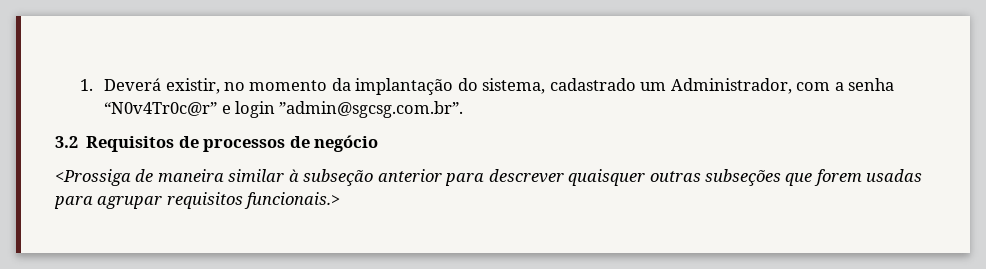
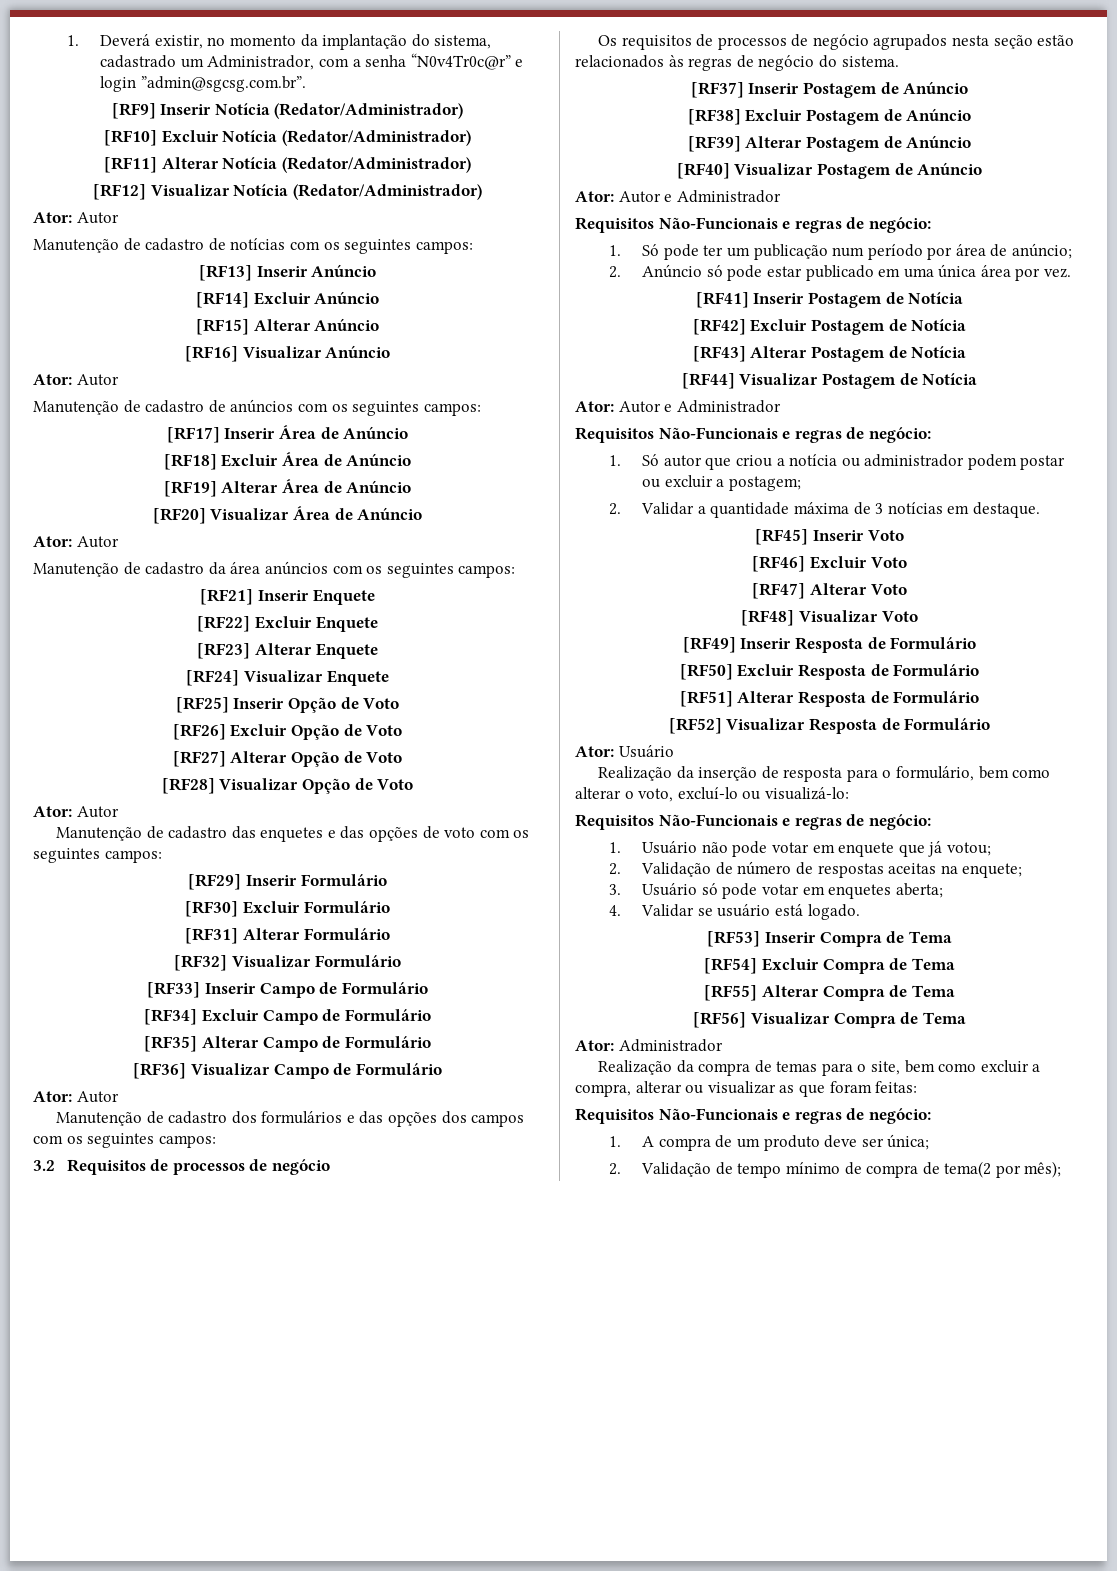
(464, 109) none -> [111,103,464,119] [104,130,471,146] [104,157,471,173] [93,184,482,200] [33,212,119,224] [33,238,473,254] [198,264,377,281] [195,291,380,308] [195,318,380,335] [184,345,391,362] [33,374,119,386] [33,399,481,416] [166,425,409,443] [163,452,412,470] [163,479,412,497] [152,506,423,524] [33,536,119,548] [33,561,516,578] [200,589,375,605] [197,616,378,632] [197,643,378,659] [186,670,389,686] [175,697,400,713] [172,724,403,740] [172,751,403,767] [161,778,414,794] [33,806,119,818] [55,826,530,842] [33,848,162,863] [188,874,387,890] [185,901,390,917] [185,928,390,944] [174,955,401,971] [147,982,428,998] [144,1009,431,1025] [144,1036,431,1052] [133,1063,442,1079] [33,1091,119,1103] [55,1111,525,1127] [33,1133,216,1148] // [RF9] Inserir Notícia (Redator/Administrador) // [RF10] Excluir Notícia (Redator/Administrador) // [RF11] Alterar Notícia (Redator/Administrador) // [RF12] Visualizar Notícia (Redator/Administrador) // Ator: Autor // Manutenção de cadastro de notícias com os seguintes campos: // [RF13] Inserir Anúncio // [RF14] Excluir Anúncio // [RF15] Alterar Anúncio // [RF16] Visualizar Anúncio // Ator: Autor // Manutenção de cadastro de anúncios com os seguintes campos: // [RF17] Inserir Área de Anúncio // [RF18] Excluir Área de Anúncio // [RF19] Alterar Área de Anúncio // [RF20] Visualizar Área de Anúncio // Ator: Autor // Manutenção de cadastro da área anúncios com os seguintes campos: // [RF21] Inserir Enquete // [RF22] Excluir Enquete // [RF23] Alterar Enquete // [RF24] Visualizar Enquete // [RF25] Inserir Opção de Voto // [RF26] Excluir Opção de Voto // [RF27] Alterar Opção de Voto // [RF28] Visualizar Opção de Voto // Ator: Autor // Manutenção de cadastro das enquetes e das opções de voto com os seguintes campos: // [RF29] Inserir Formulário // [RF30] Excluir Formulário // [RF31] Alterar Formulário // [RF32] Visualizar Formulário // [RF33] Inserir Campo de Formulário // [RF34] Excluir Campo de Formulário // [RF35] Alterar Campo de Formulário // [RF36] Visualizar Campo de Formulário // Ator: Autor // Manutenção de cadastro dos formulários e das opções dos campos com os seguintes campos:
[55,169,923,186] [54,192,341,209] <Prossiga de maneira similar à subseção anterior para descrever quaisquer outras subseções que forem usadas para agrupar requisitos funcionais.> -> [597,34,1075,50] [575,55,899,71] [690,81,969,98] [687,108,972,125] [687,135,972,152] [676,162,983,179] [575,190,781,203] [575,217,931,233] [608,243,1073,260] [608,264,1072,281] [695,292,964,308] [692,319,967,335] [692,346,967,362] [681,373,978,389] [575,400,781,413] [575,427,931,443] [608,454,1066,470] [642,475,801,491] [608,502,1040,518] [755,529,904,545] [752,556,907,572] [752,583,907,599] [741,610,918,626] [682,637,977,653] [679,664,980,680] [679,691,980,707] [668,718,991,734] [575,745,674,758] [597,766,1051,782] [575,787,849,802] [575,814,931,830] [608,841,991,857] [608,861,1023,878] [608,883,943,899] [608,904,860,920] [707,931,952,947] [704,958,955,974] [704,985,955,1001] [693,1012,966,1028] [575,1039,723,1052] [597,1060,1041,1076] [575,1081,918,1097] [575,1108,931,1124] [608,1134,930,1151] [608,1161,1062,1178] Os requisitos de processos de negócio agrupados nesta seção estão relacionados às regras de negócio do sistema. // [RF37] Inserir Postagem de Anúncio // [RF38] Excluir Postagem de Anúncio // [RF39] Alterar Postagem de Anúncio // [RF40] Visualizar Postagem de Anúncio // Ator: Autor e Administrador // Requisitos Não-Funcionais e regras de negócio: // 1. Só pode ter um publicação num período por área de anúncio; // 2. Anúncio só pode estar publicado em uma única área por vez. // [RF41] Inserir Postagem de Notícia // [RF42] Excluir Postagem de Notícia // [RF43] Alterar Postagem de Notícia // [RF44] Visualizar Postagem de Notícia // Ator: Autor e Administrador // Requisitos Não-Funcionais e regras de negócio: // 1. Só autor que criou a notícia ou administrador podem postar ou excluir a postagem; // 2. Validar a quantidade máxima de 3 notícias em destaque. // [RF45] Inserir Voto // [RF46] Excluir Voto // [RF47] Alterar Voto // [RF48] Visualizar Voto // [RF49] Inserir Resposta de Formulário // [RF50] Excluir Resposta de Formulário // [RF51] Alterar Resposta de Formulário // [RF52] Visualizar Resposta de Formulário // Ator: Usuário // Realização da inserção de resposta para o formulário, bem como alterar o voto, excluí-lo ou visualizá-lo: // Requisitos Não-Funcionais e regras de negócio: // 1. Usuário não pode votar em enquete que já votou; // 2. Validação de número de respostas aceitas na enquete; // 3. Usuário só pode votar em enquetes aberta; // 4. Validar se usuário está logado. // [RF53] Inserir Compra de Tema // [RF54] Excluir Compra de Tema // [RF55] Alterar Compra de Tema // [RF56] Visualizar Compra de Tema // Ator: Administrador // Realização da compra de temas para o site, bem como excluir a compra, alterar ou visualizar as que foram feitas: // Requisitos Não-Funcionais e regras de negócio: // 1. A compra de um produto deve ser única; // 2. Validação de tempo mínimo de compra de tema(2 por mês);

